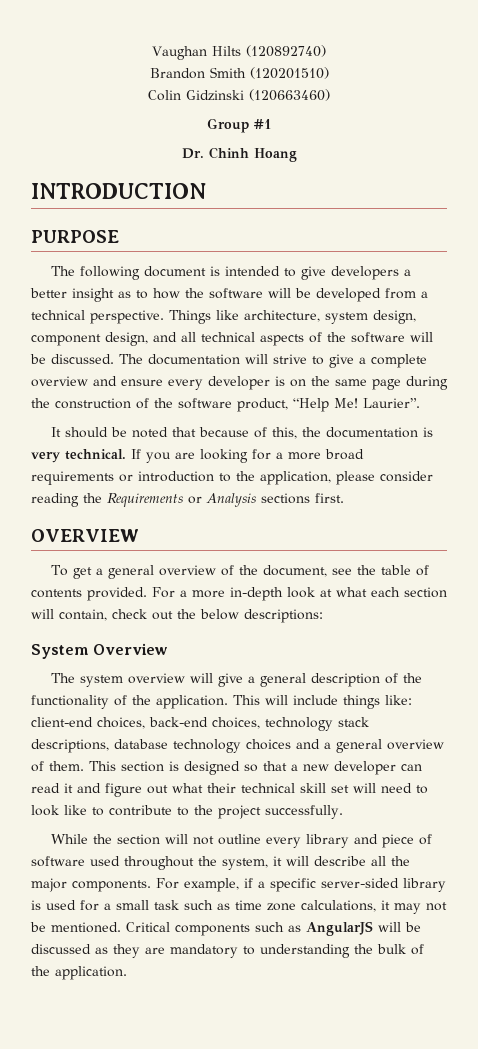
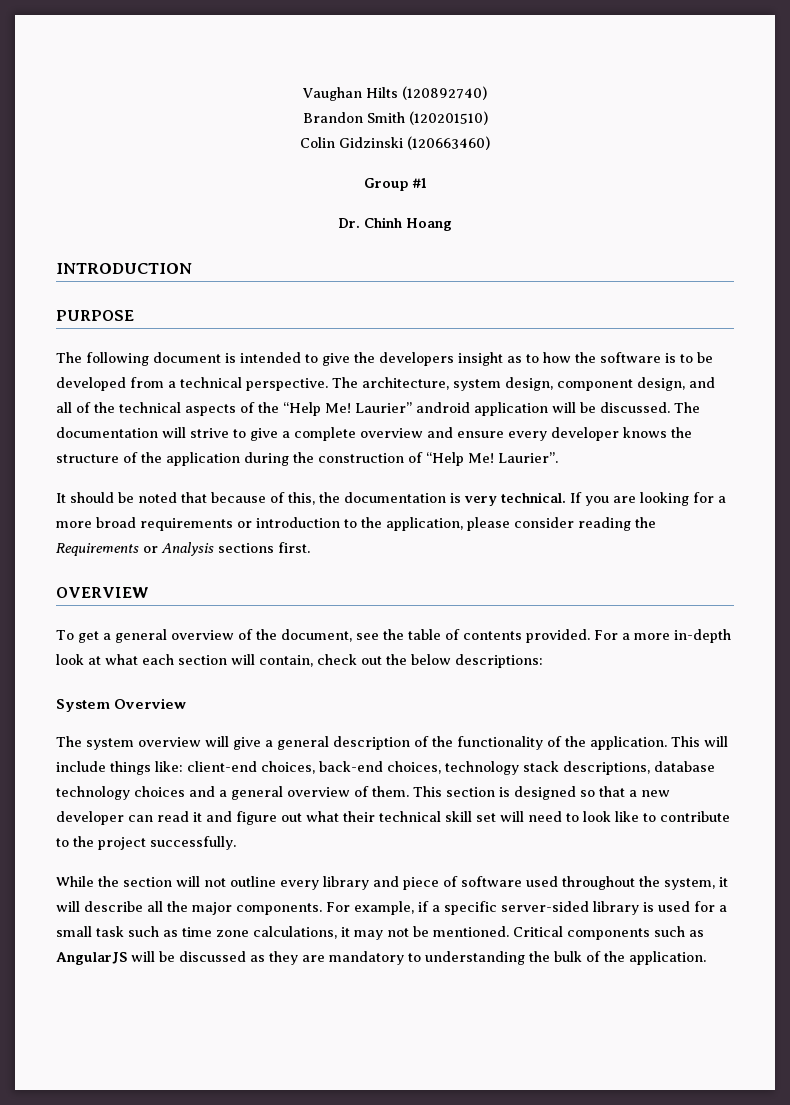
[330,266,411,280] [30,288,67,298] developers a better -> [354,352,454,366] the developers
[268,288,291,298] will -> [665,353,693,363] is to
[169,310,239,324] Things like -> [332,377,358,388] The
(196, 337) none -> [76,402,115,413] of the
[351,332,405,343] software -> [283,402,548,416] “Help Me! Laurier” android application
[275,376,401,390] is on the same page -> [623,427,692,438] [56,452,240,466] knows the structure of the application
[154,398,288,412] the software product, -> (423, 457) none

